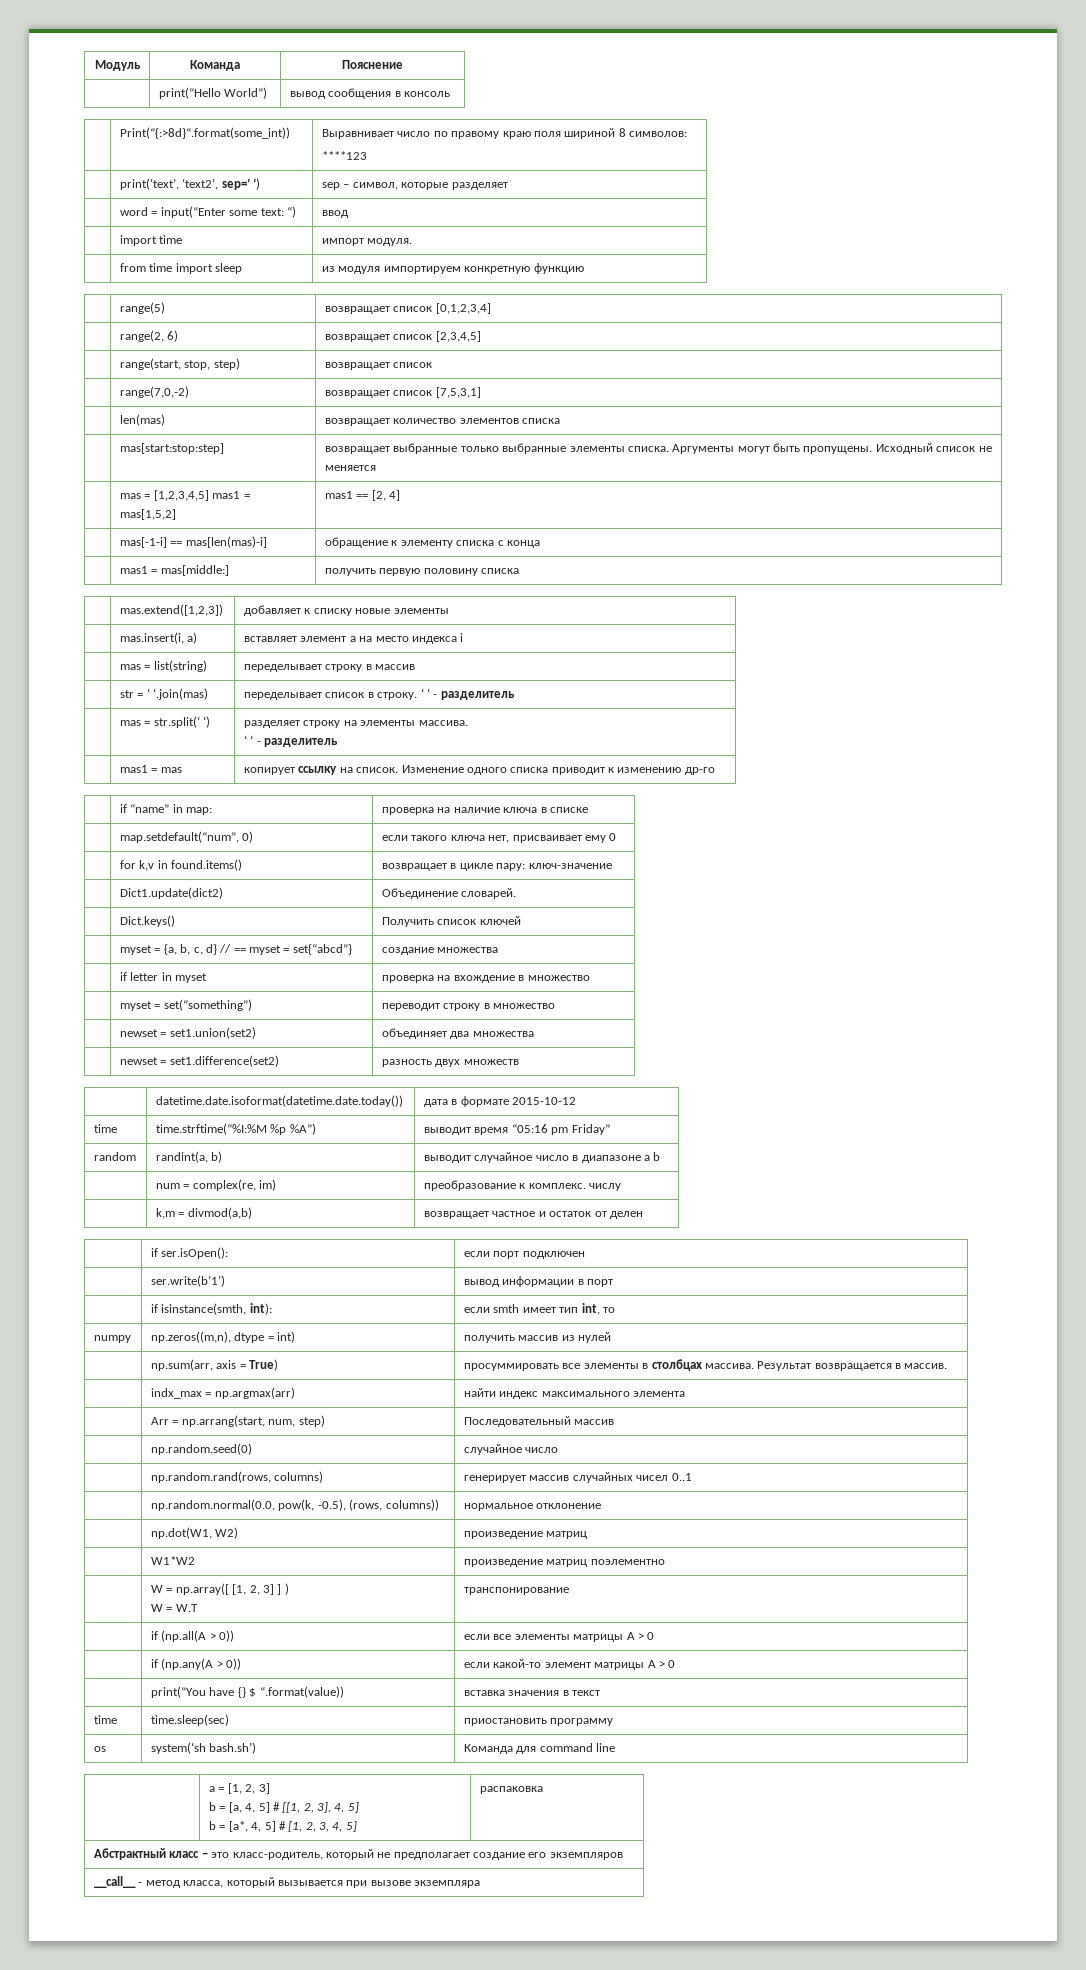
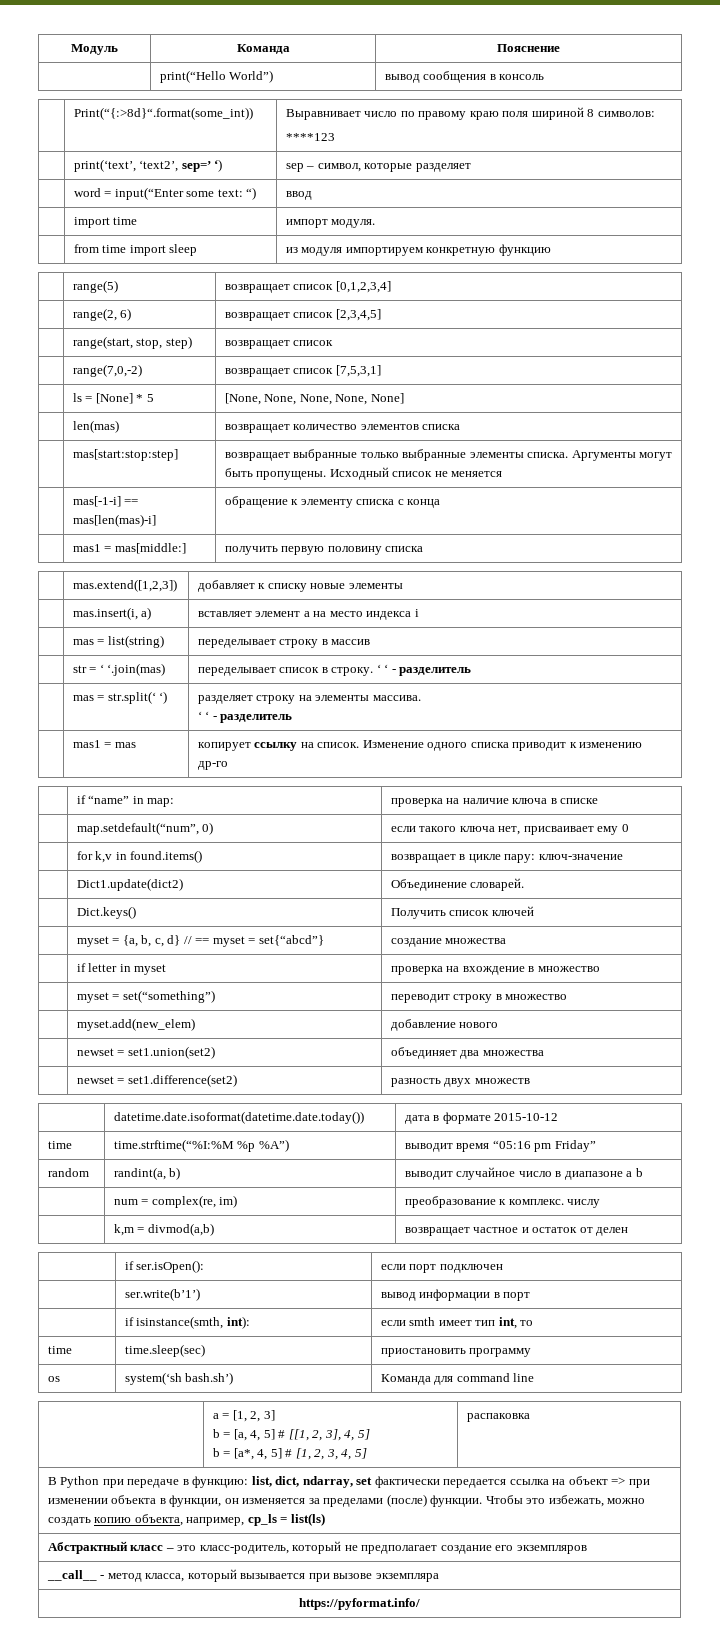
(481, 392) none -> [72,393,154,404] [224,393,404,405] // | ls = [None] * 5 | [None, None, None, None, None]
[119,490,250,501] [119,509,176,520] [324,490,401,501] // | mas = [1,2,3,4,5] mas1 = mas[1,5,2] | mas1 == [2, 4] -> (503, 474) none
(556, 1006) none -> [76,1018,195,1031] [390,1019,499,1031] // | myset.add(new_elem) | добавление нового
[93,1335,131,1343] [150,1331,296,1343] [463,1332,612,1343] [150,1359,279,1371] [463,1359,948,1371] [150,1387,295,1399] [463,1388,686,1399] [150,1415,325,1427] [463,1416,615,1427] [150,1443,252,1455] [463,1444,559,1455] [150,1471,324,1483] [463,1472,692,1483] [150,1499,439,1511] [463,1503,602,1511] [150,1527,239,1539] [463,1531,588,1539] [150,1556,195,1565] [463,1559,665,1567] [150,1583,289,1595] [150,1604,198,1612] [463,1587,569,1595] [150,1630,235,1642] [463,1632,655,1642] [150,1658,242,1670] [463,1659,676,1670] [150,1686,344,1698] [463,1690,601,1696] // numpy | np.zeros((m,n), dtype = int) | получить массив из нулей // | np.sum(arr, axis = True) | просуммировать все элементы в столбцах массива. Результат возвращается в массив. // | indx_max = np.argmax(arr) | найти индекс максимального элемента // | Arr = np.arrang(start, num, step) | Последовательный массив // | np.random.seed(0) | случайное число // | np.random.rand(rows, columns) | генерирует массив случайных чисел 0..1 // | np.random.normal(0.0, pow(k, -0.5), (rows, columns)) | нормальное отклонение // | np.dot(W1, W2) | произведение матриц // | W1*W2 | произведение матриц поэлементно // | W = np.array([ [1, 2, 3] ] ) // W = W.T | транспонирование // | if (np.all(A > 0)) | если все элементы матрицы А > 0 // | if (np.any(A > 0)) | если какой-то элемент матрицы А > 0 // | print(“You have {} $ “.format(value)) | вставка значения в текст -> (534, 1323) none
(543, 1790) none -> [47,1476,650,1488] [47,1494,646,1507] [47,1513,325,1526] // В Python при передаче в функцию: list, dict, ndarray, set фактически передается ссылка на объект => при изменении объекта в функции, он изменяется за пределами (после) функции. Чтобы это избежать, можно создать копию объекта, например, cp_ls = list(ls)
(480, 1884) none -> [299,1598,420,1610] // https://pyformat.info/

